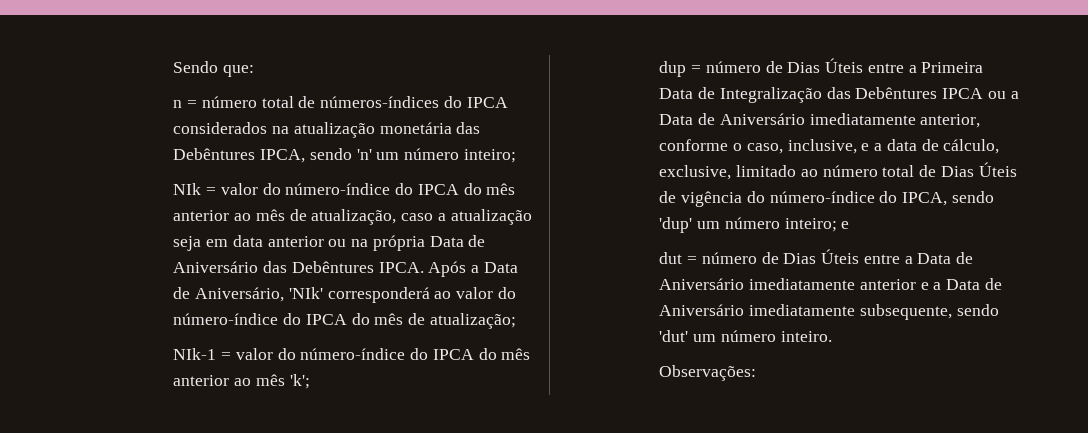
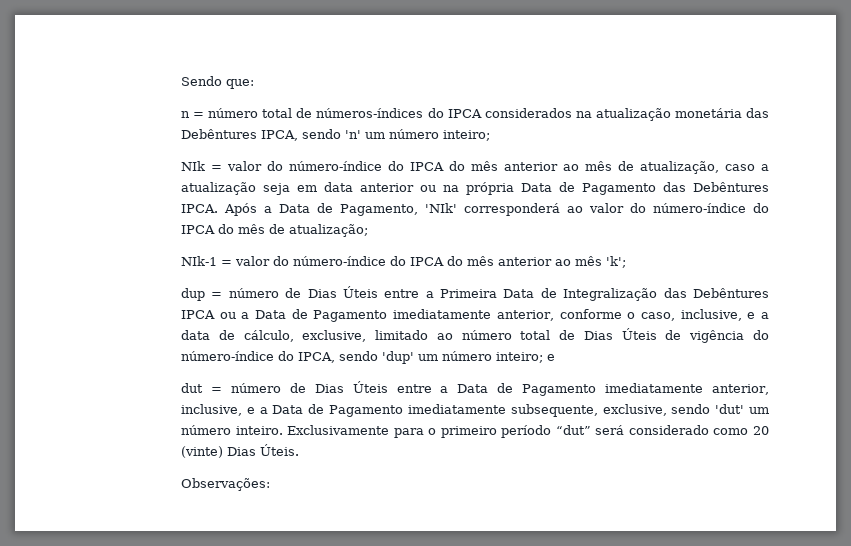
[173,261,259,273] Aniversário -> [582,183,657,195] Pagamento
[195,287,285,302] Aniversário, -> [340,204,419,216] Pagamento,
[719,113,805,125] Aniversário -> [313,310,388,322] Pagamento
[659,278,916,290] Aniversário imediatamente anterior -> [522,383,770,396] [181,404,243,416] Pagamento imediatamente anterior, inclusive,
[659,304,745,316] Aniversário -> [329,405,404,417] Pagamento
(952, 312) none -> [602,404,667,416] exclusive,
(832, 336) none -> [287,425,769,438] [181,444,300,458] Exclusivamente para o primeiro período “dut” será considerado como 20 (vinte) Dias Úteis.

